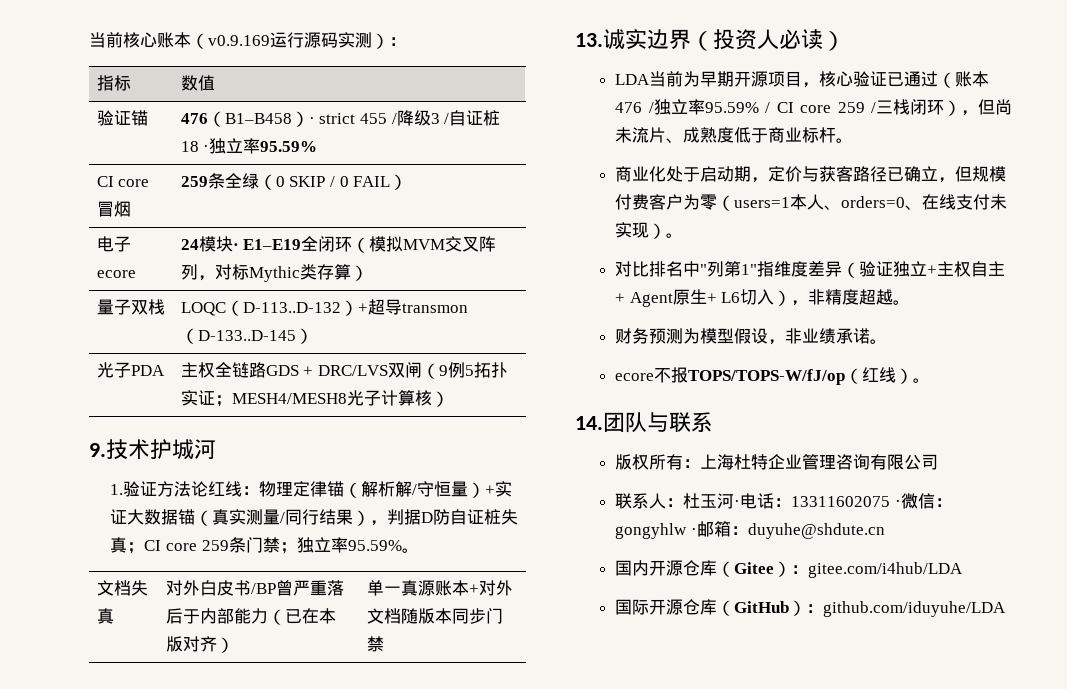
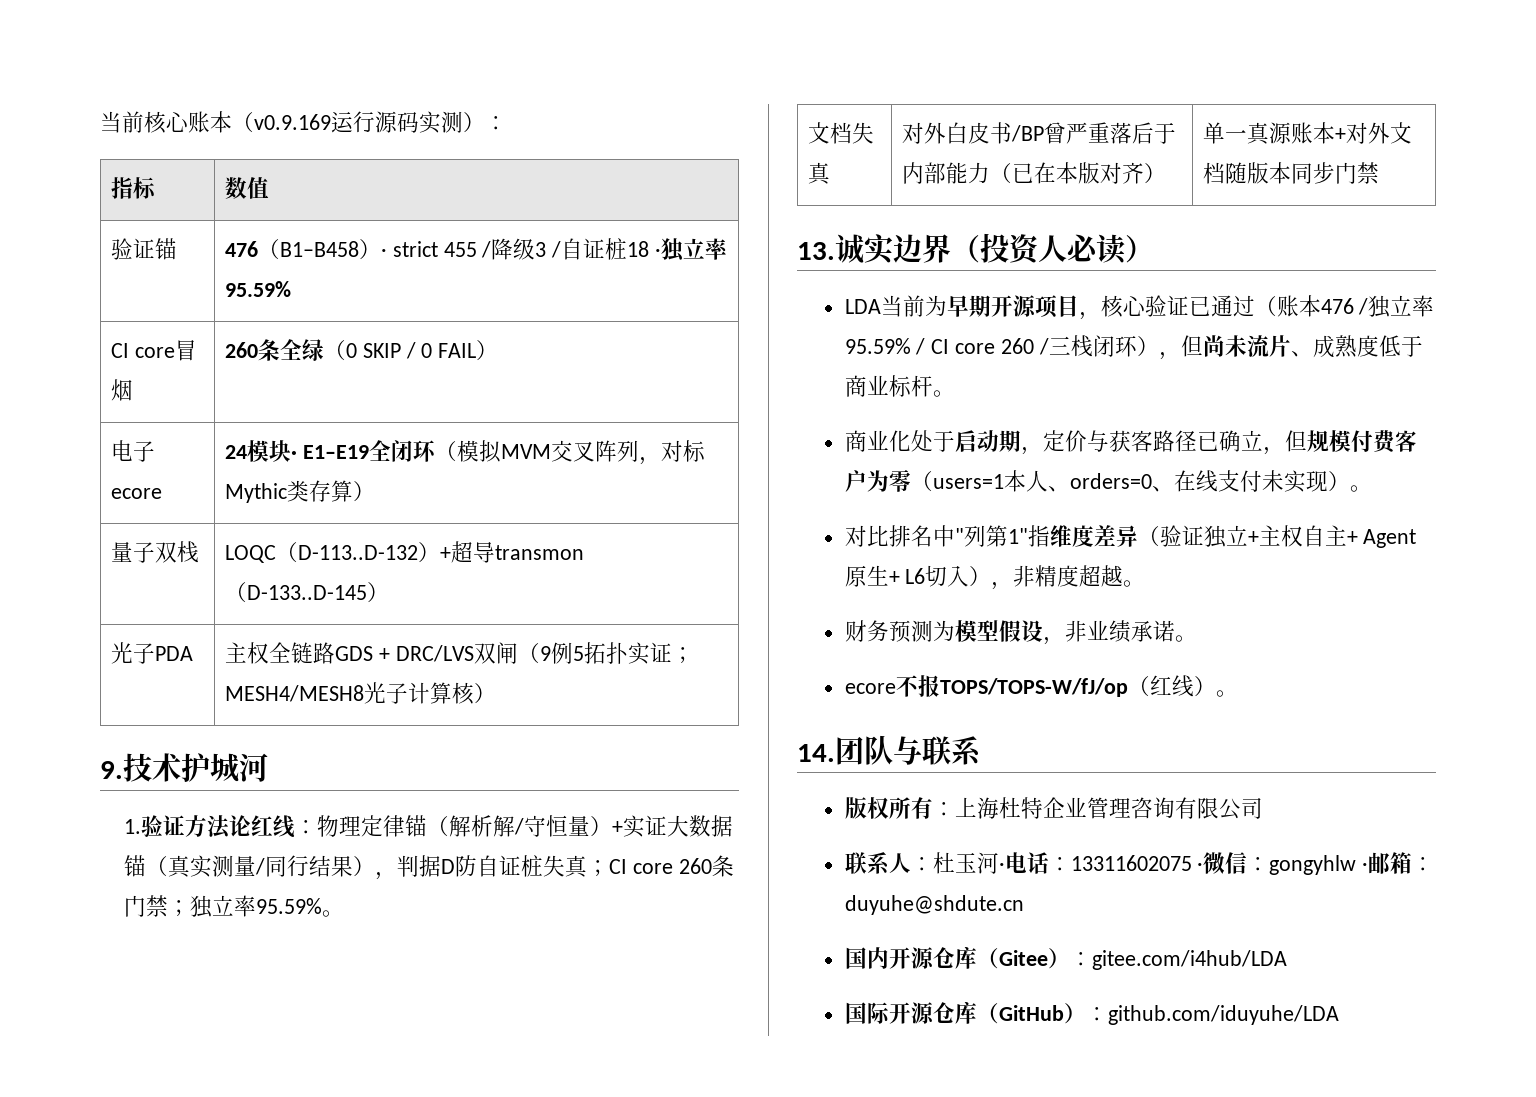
[180,176,208,187] 259 -> [225,342,259,358] 260
[201,540,229,551] 259 -> [678,858,712,874] 260
[837,102,865,113] 259 -> [1000,338,1034,354] 260

